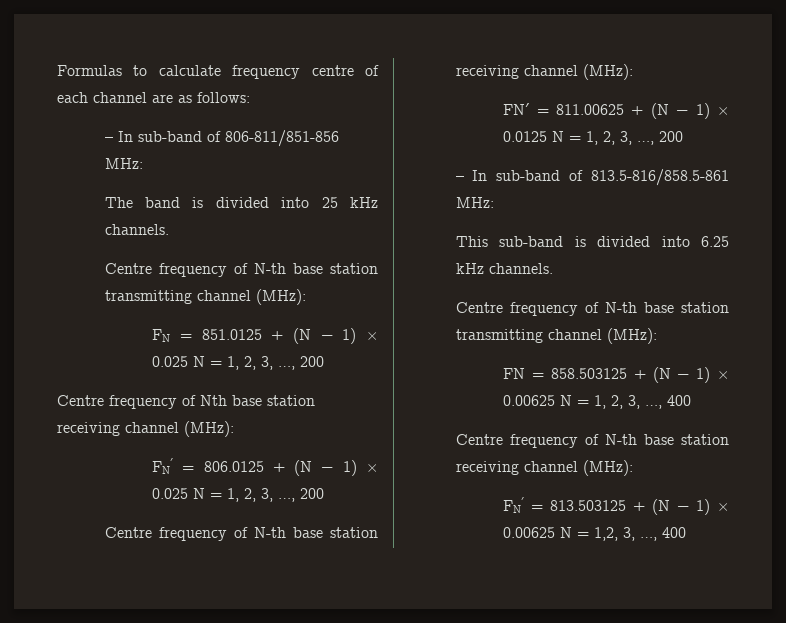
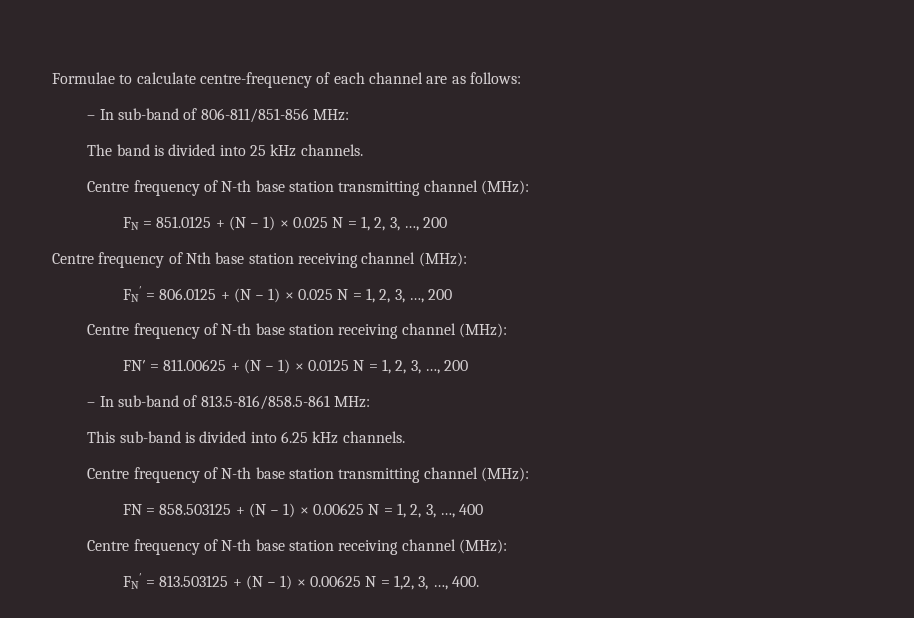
[57,65,122,76] Formulas -> [52,72,115,84] Formulae
[232,65,354,79] frequency centre -> [199,72,312,88] centre-frequency
[662,527,687,538] 400 -> [452,576,480,587] 400.

